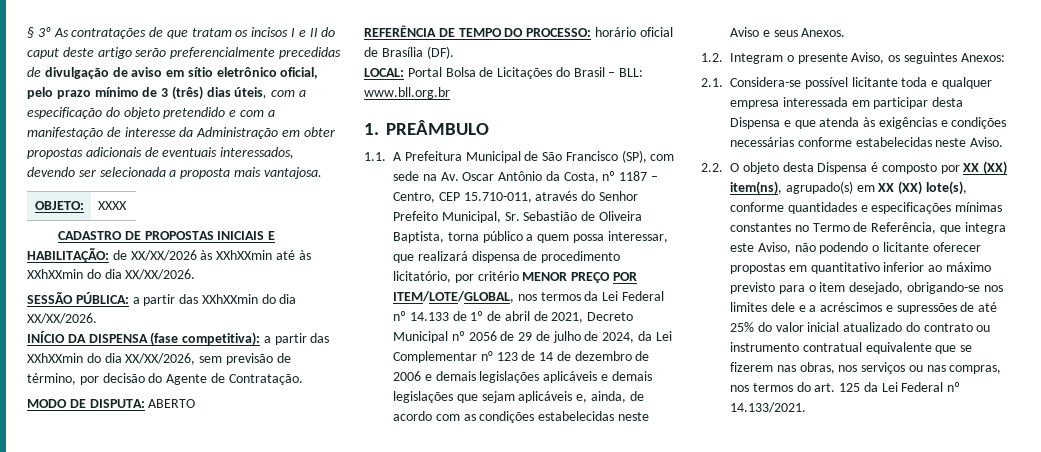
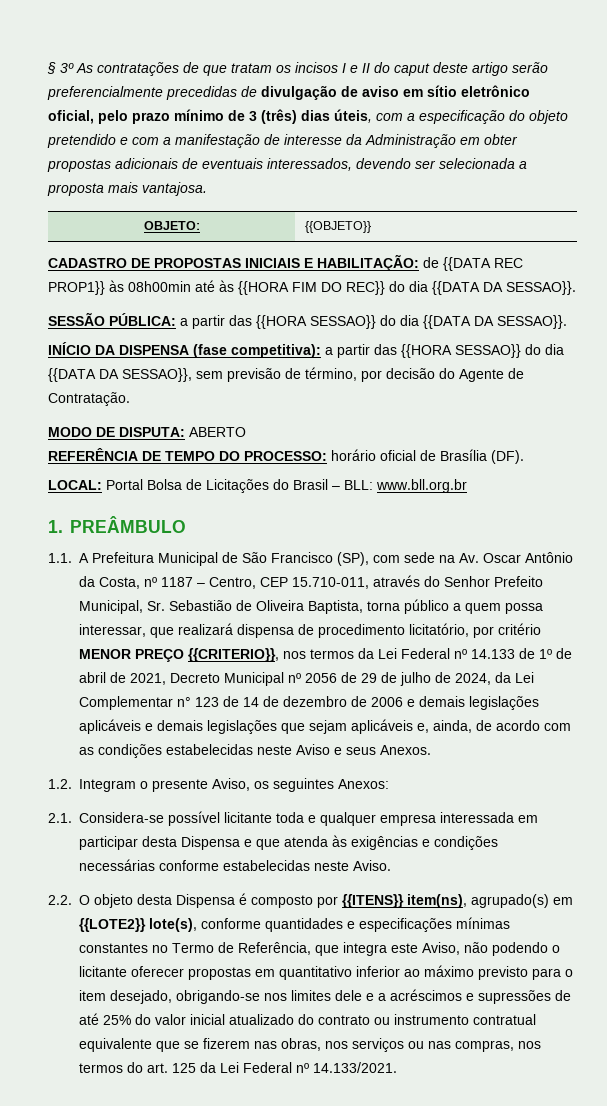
[98,201,128,210] XXXX -> [305,221,372,233] {{OBJETO}}
[130,250,311,261] [27,269,196,280] XX/XX/2026 às XXhXXmin até às XXhXXmin do dia XX/XX/2026. -> [443,257,523,271] [48,280,576,295] {{DATA REC PROP1}} às 08h00min até às {{HORA FIM DO REC}} do dia {{DATA DA SESSAO}}.
[201,294,297,304] [27,313,97,324] XXhXXmin do dia XX/XX/2026. -> [256,315,567,329] {{HORA SESSAO}} do dia {{DATA DA SESSAO}}.
[27,353,196,365] XXhXXmin do dia XX/XX/2026, -> [401,344,564,358] [48,368,192,382] {{HORA SESSAO}} do dia {{DATA DA SESSAO}},
[612,272,637,281] [393,291,514,303] POR ITEM/LOTE/GLOBAL, -> [188,648,279,662] {{CRITERIO}},
[963,161,1008,175] XX (XX) -> [342,894,404,908] {{ITENS}}
[878,181,923,195] XX (XX) -> [79,918,146,932] {{LOTE2}}

